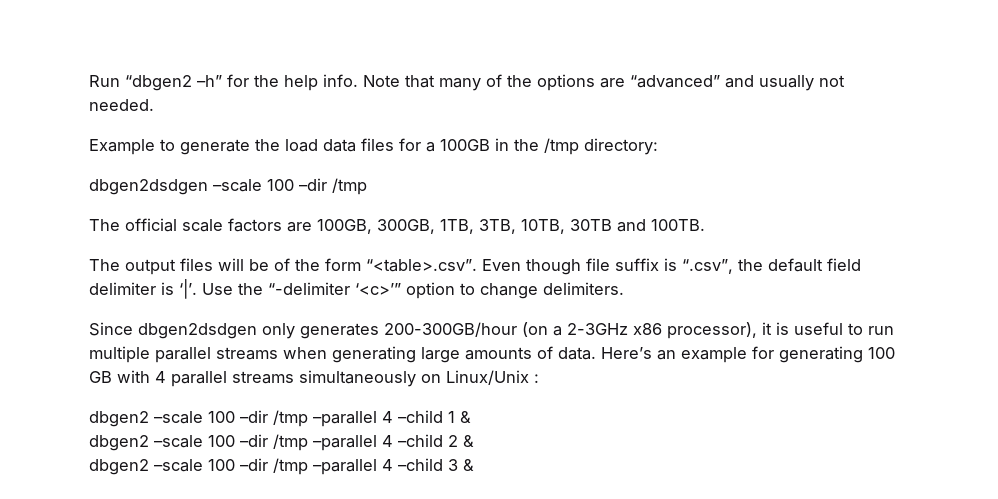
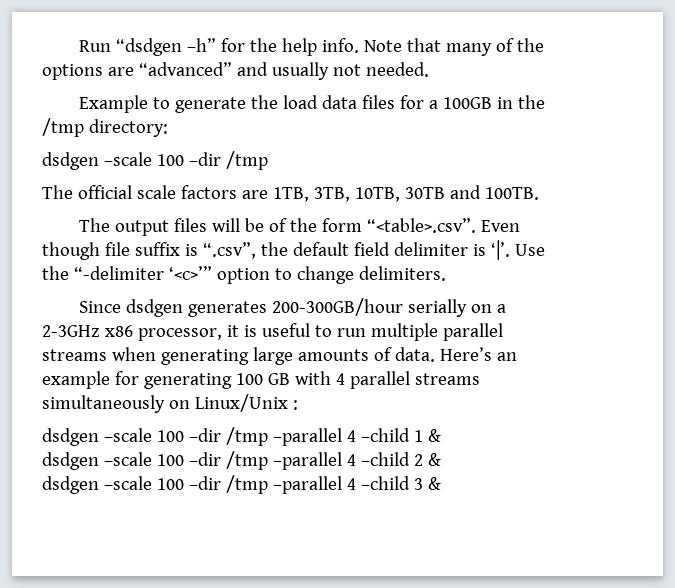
[125,75,192,91] “dbgen2 -> [116,38,183,56] “dsdgen
[89,179,208,195] dbgen2dsdgen -> [42,152,99,170] dsdgen
[317,219,435,234] 100GB, 300GB, -> (268, 194) none
[138,322,548,339] dbgen2dsdgen only generates 200-300GB/hour (on -> [126,298,493,317] dsdgen generates 200-300GB/hour serially on
[667,322,757,339] processor), -> [137,328,222,341] processor,
[89,411,149,427] dbgen2 -> [42,428,99,446] dsdgen
[89,435,149,451] dbgen2 -> [42,452,99,470] dsdgen
[89,459,149,475] dbgen2 -> [42,476,99,494] dsdgen

